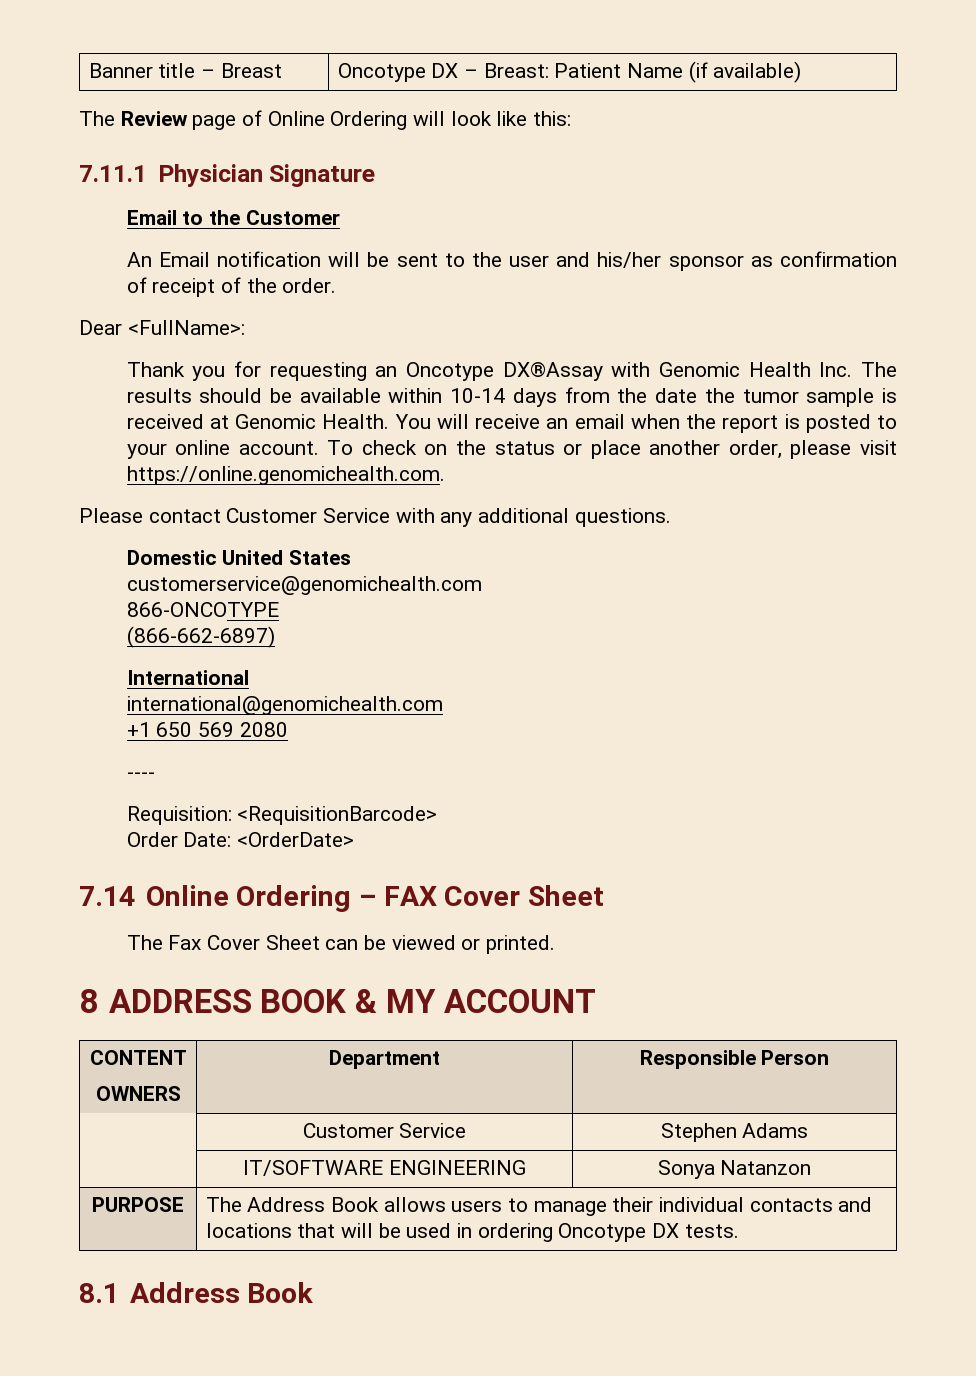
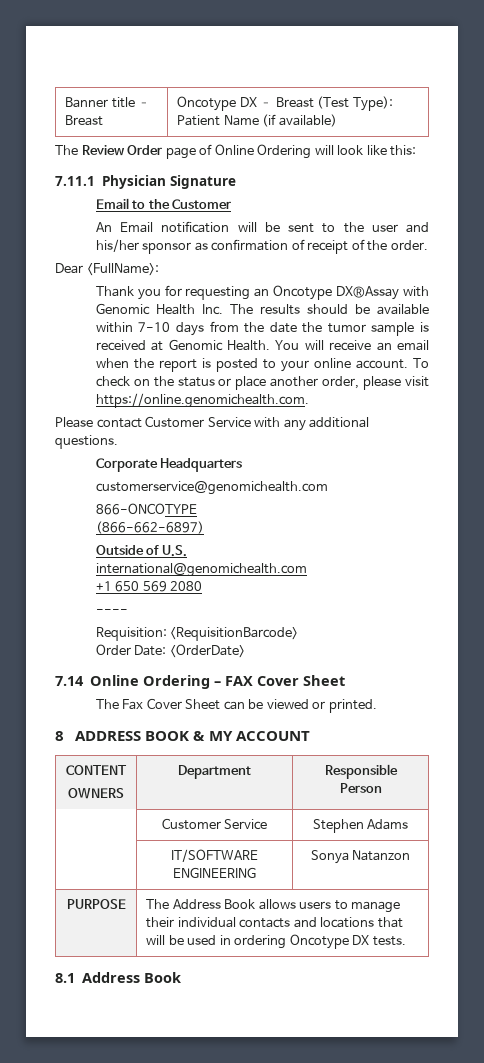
[483,63,549,78] Breast: -> [275,96,393,111] Breast (Test Type):
(188, 118) none -> [127,145,163,155] Order
[450,388,506,403] 10-14 -> [138,322,171,332] 7-10
[126,550,351,565] Domestic United States -> [95,458,243,472] Corporate Headquarters
[126,670,249,685] International -> [95,545,187,557] Outside of U.S.

